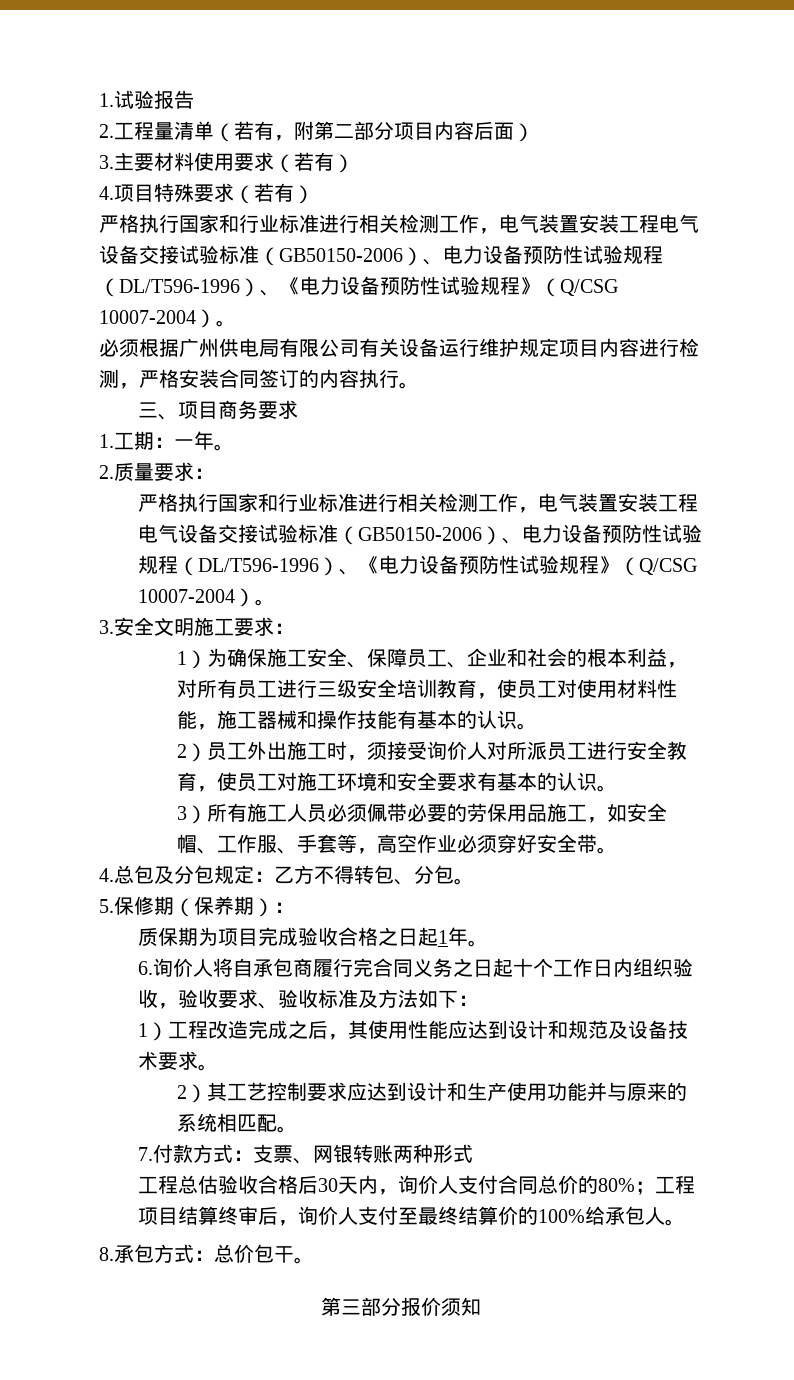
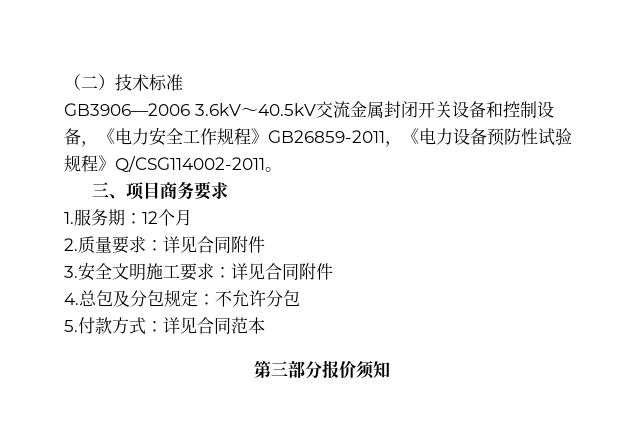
[99,90,194,109] [99,121,534,142] [99,152,354,173] [99,183,314,204] [99,214,699,234] [99,245,663,266] [99,276,618,297] [99,309,236,328] [99,338,699,358] [99,369,399,389] 1.试验报告 // 2.工程量清单（若有，附第二部分项目内容后面） // 3.主要材料使用要求（若有） // 4.项目特殊要求（若有） // 严格执行国家和行业标准进行相关检测工作，电气装置安装工程电气设备交接试验标准（GB50150-2006）、电力设备预防性试验规程（DL/T596-1996）、《电力设备预防性试验规程》（Q/CSG 10007-2004）。 // 必须根据广州供电局有限公司有关设备运行维护规定项目内容进行检测，严格安装合同签订的内容执行 -> [64,74,183,91] [64,101,554,118] [64,128,572,147] [64,155,265,173] （二）技术标准 // GB3906—2006 3.6kV～40.5kV交流金属封闭开关设备和控制设备，《电力安全工作规程》GB26859-2011，《电力设备预防性试验规程》Q/CSG114002-2011
[114,431,234,451] 工期：一年。 -> [74,209,192,226] 服务期：12个月
[138,493,699,513] [138,524,703,545] [138,555,698,576] [138,588,276,607] // 严格执行国家和行业标准进行相关检测工作，电气装置安装工程电气设备交接试验标准（GB50150-2006）、电力设备预防性试验规程（DL/T596-1996）、《电力设备预防性试验规程》（Q/CSG 10007-2004）。 -> [163,236,265,253] 详见合同附件
[177,648,688,669] [177,679,678,699] [177,710,538,730] [177,741,688,762] [177,772,618,792] [177,803,668,824] [177,834,618,854] // 1）为确保施工安全、保障员工、企业和社会的根本利益，对所有员工进行三级安全培训教育，使员工对使用材料性能，施工器械和操作技能有基本的认识。 // 2）员工外出施工时，须接受询价人对所派员工进行安全教育，使员工对施工环境和安全要求有基本的认识。 // 3）所有施工人员必须佩带必要的劳保用品施工，如安全帽、工作服、手套等，高空作业必须穿好安全带。 -> [231,263,333,280] 详见合同附件
[274,865,474,885] 乙方不得转包、分包。 -> [215,290,300,307] 不允许分包
[114,896,294,917] [138,927,489,947] [138,958,694,977] [138,989,479,1009] [138,1020,689,1041] [138,1051,219,1071] [177,1082,688,1103] [177,1113,298,1133] [138,1144,474,1164] [138,1175,696,1195] [138,1206,686,1226] [99,1244,314,1264] 保修期（保养期）： // 质保期为项目完成验收合格之日起1年。 // 6.询价人将自承包商履行完合同义务之日起十个工作日内组织验收，验收要求、验收标准及方法如下： // 1）工程改造完成之后，其使用性能应达到设计和规范及设备技术要求。 // 2）其工艺控制要求应达到设计和生产使用功能并与原来的系统相匹配。 // 7.付款方式：支票、网银转账两种形式 // 工程总估验收合格后30天内，询价人支付合同总价的80%；工程项目结算终审后，询价人支付至最终结算价的100%给承包人。 // 8.承包方式：总价包干。 -> [78,317,265,335] 付款方式：详见合同范本

